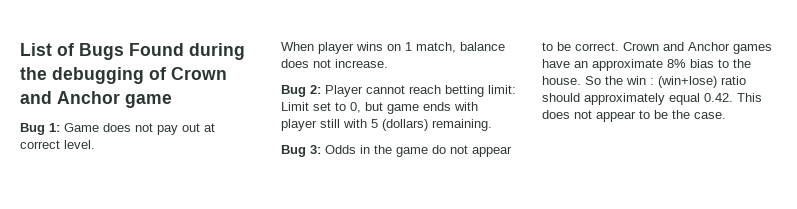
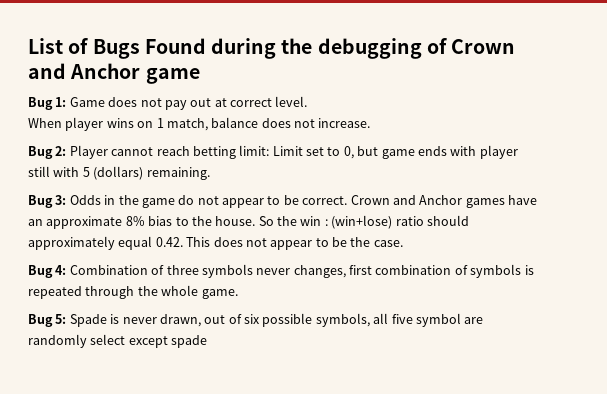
(726, 115) none -> [28,264,534,278] [28,285,238,299] [28,313,484,327] [28,334,208,348] // Bug 4: Combination of three symbols never changes, first combination of symbols is repeated through the whole game. // Bug 5: Spade is never drawn, out of six possible symbols, all five symbol are randomly select except spade

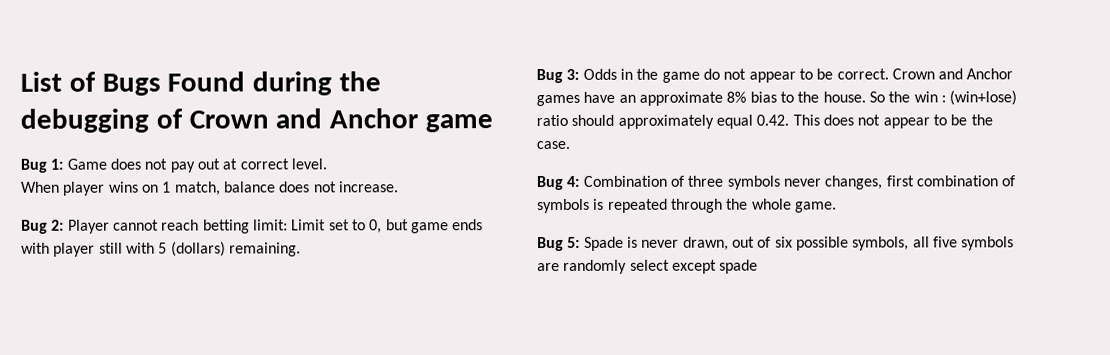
[415,313,461,327] symbol -> [961,236,1015,251] symbols

